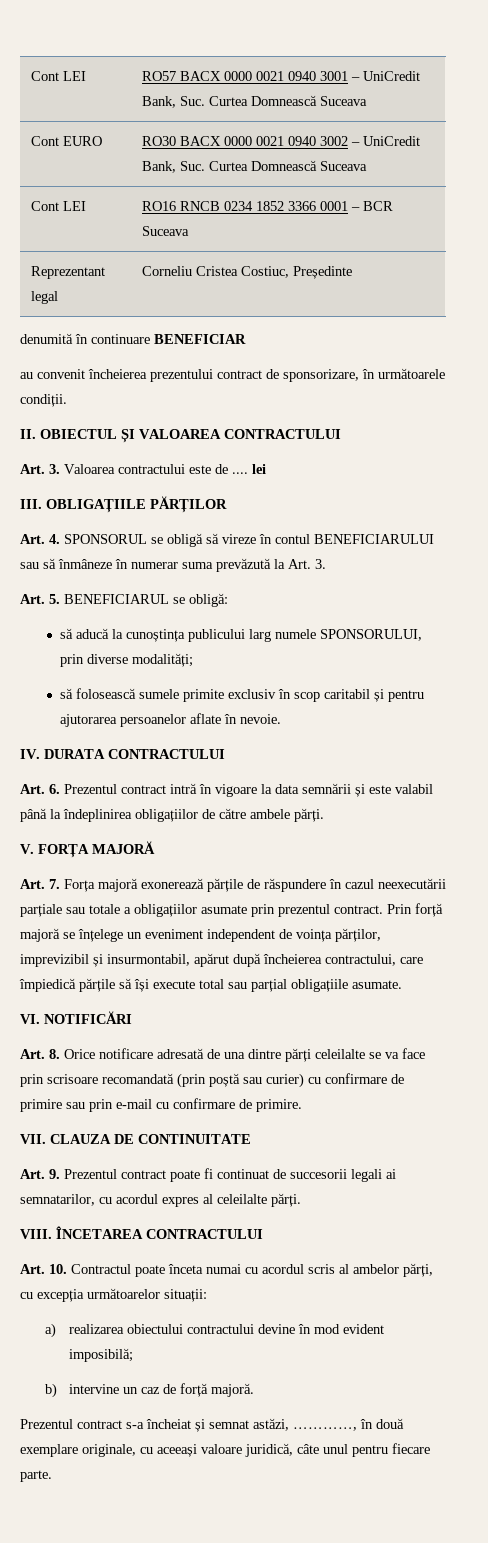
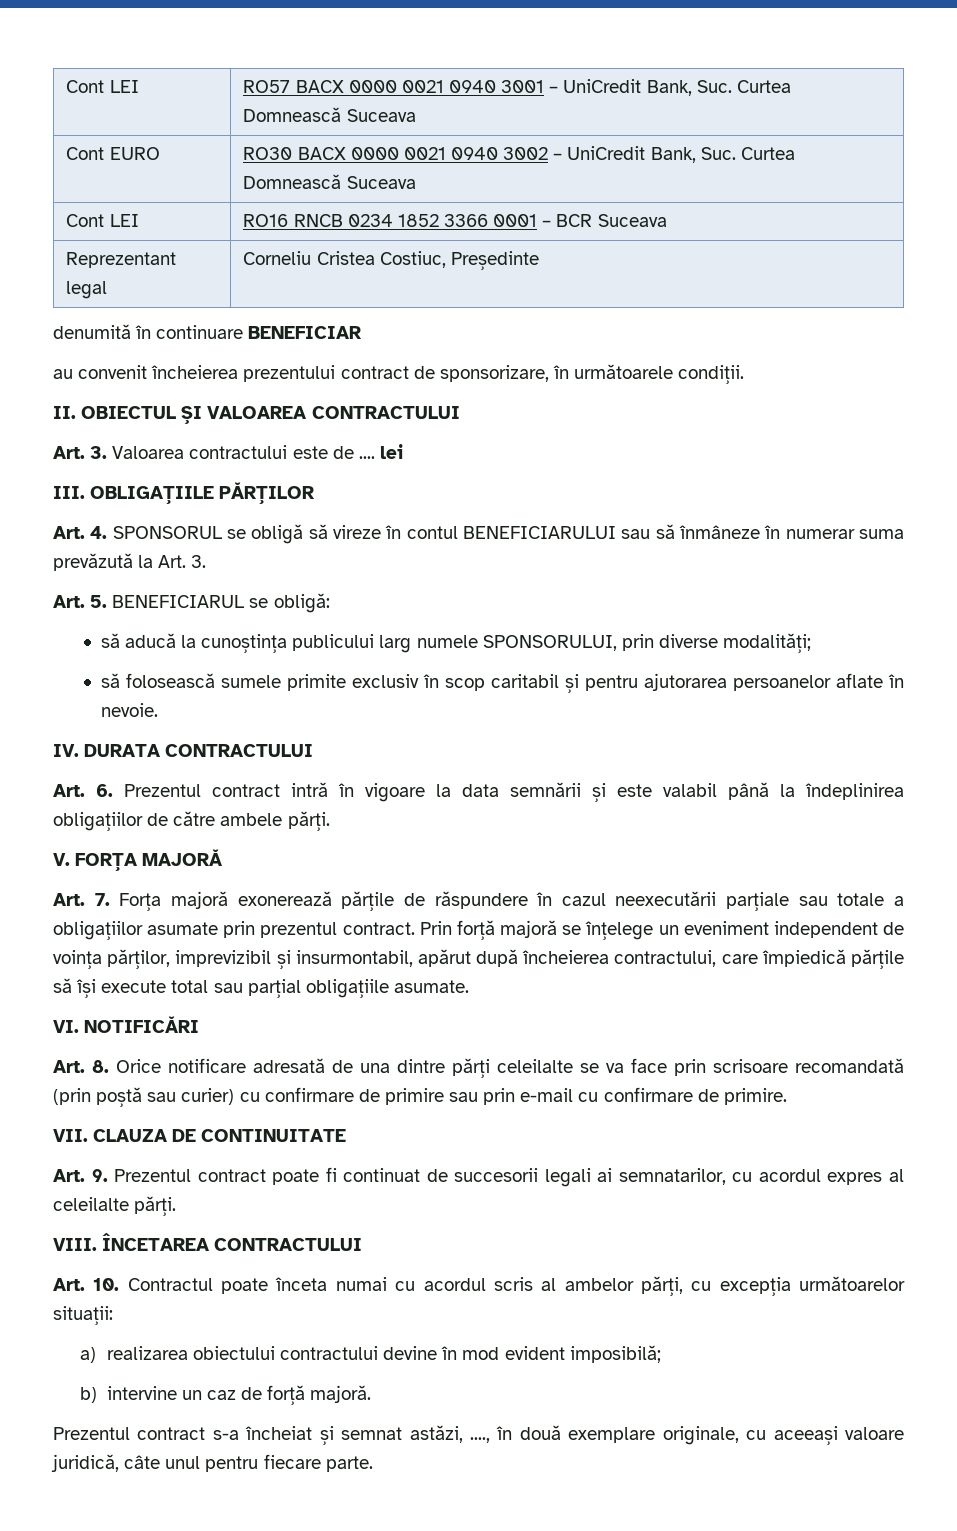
[293,1427,357,1431] …………, -> [470,1437,491,1443] ....,

